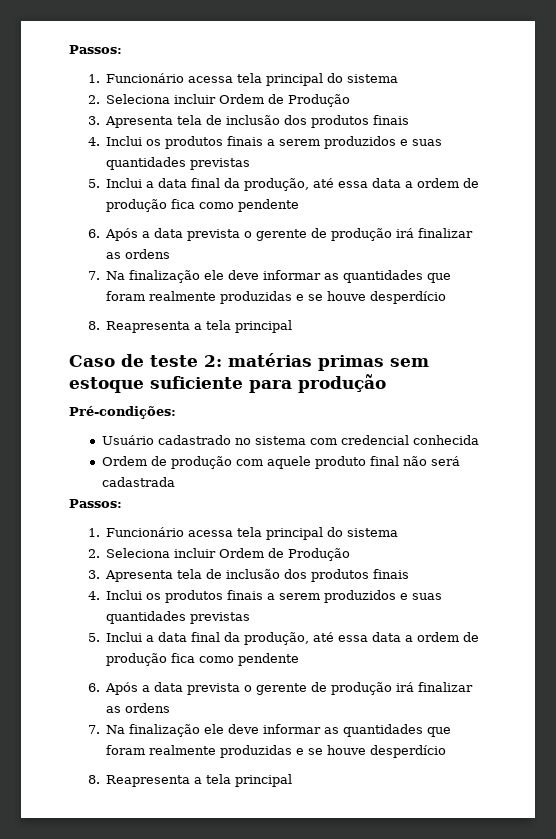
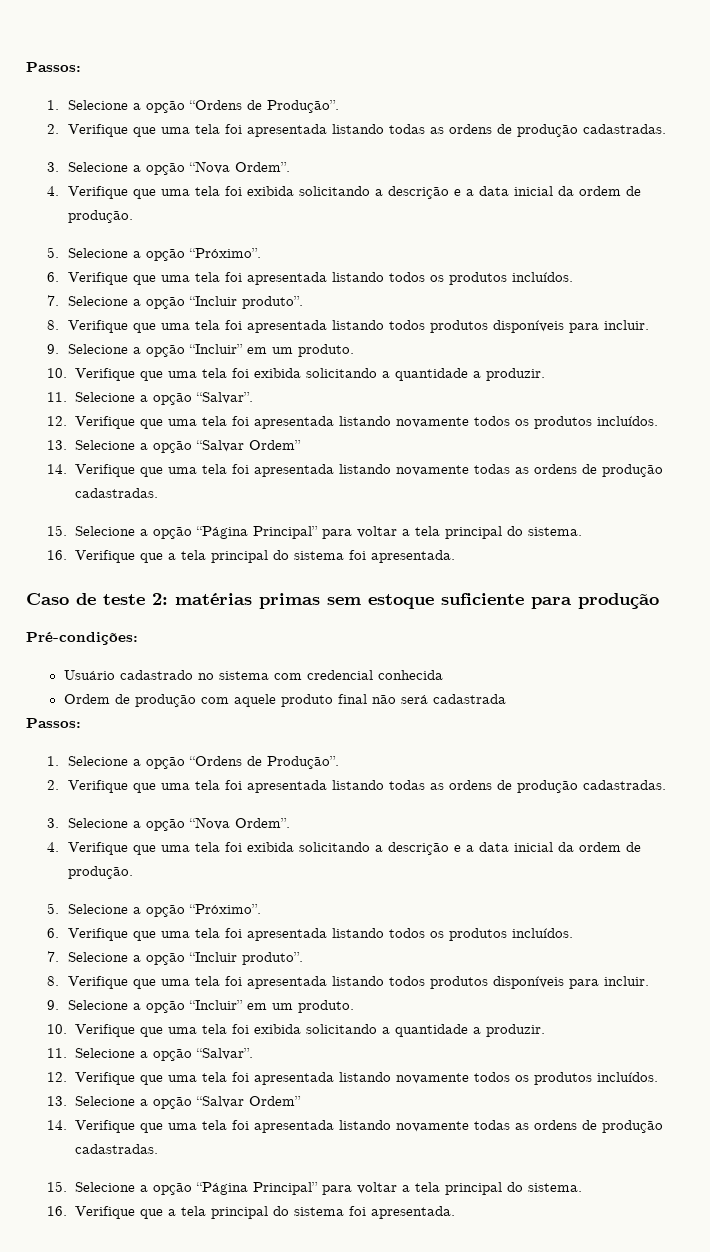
[69,45,122,54] [87,73,399,86] [87,94,351,107] [87,115,410,128] [87,136,443,149] [106,157,251,170] [87,178,480,191] [106,199,300,212] [87,228,474,241] [106,249,171,259] [87,270,452,283] [106,291,447,304] [87,320,293,333] Passos: // 1. Funcionário acessa tela principal do sistema // 2. Seleciona incluir Ordem de Produção // 3. Apresenta tela de inclusão dos produtos finais // 4. Inclui os produtos finais a serem produzidos e suas quantidades previstas // 5. Inclui a data final da produção, até essa data a ordem de produção fica como pendente // 6. Após a data prevista o gerente de produção irá finalizar as ordens // 7. Na finalização ele deve informar as quantidades que foram realmente produzidas e se houve desperdício // 8. Reapresenta a tela principal -> [26,62,81,72] [47,100,340,113] [47,124,667,137] [47,161,291,175] [47,186,642,199] [68,210,134,223] [47,247,262,261] [47,272,574,285] [47,295,304,309] [47,320,650,333] [47,344,355,357] [47,368,545,381] [47,392,253,405] [47,416,658,429] [47,440,301,453] [47,464,663,477] [74,488,158,498] [47,525,582,539] [47,550,455,563] Passos: // 1. Selecione a opção “Ordens de Produção”. // 2. Verifique que uma tela foi apresentada listando todas as ordens de produção cadastradas. // 3. Selecione a opção “Nova Ordem”. // 4. Verifique que uma tela foi exibida solicitando a descrição e a data inicial da ordem de produção. // 5. Selecione a opção “Próximo”. // 6. Verifique que uma tela foi apresentada listando todos os produtos incluídos. // 7. Selecione a opção “Incluir produto”. // 8. Verifique que uma tela foi apresentada listando todos produtos disponíveis para incluir. // 9. Selecione a opção “Incluir” em um produto. // 10. Verifique que uma tela foi exibida solicitando a quantidade a produzir. // 11. Selecione a opção “Salvar”. // 12. Verifique que uma tela foi apresentada listando novamente todos os produtos incluídos. // 13. Selecione a opção “Salvar Ordem” // 14. Verifique que uma tela foi apresentada listando novamente todas as ordens de produção cadastradas. // 15. Selecione a opção “Página Principal” para voltar a tela principal do sistema. // 16. Verifique que a tela principal do sistema foi apresentada.
[106,527,399,540] [87,548,351,561] [87,569,410,582] [87,590,443,603] [106,611,251,624] [87,632,480,645] [106,653,300,666] [87,682,474,695] [106,703,171,713] [87,724,452,737] [106,745,447,758] [87,774,293,787] Funcionário acessa tela principal do sistema // 2. Seleciona incluir Ordem de Produção // 3. Apresenta tela de inclusão dos produtos finais // 4. Inclui os produtos finais a serem produzidos e suas quantidades previstas // 5. Inclui a data final da produção, até essa data a ordem de produção fica como pendente // 6. Após a data prevista o gerente de produção irá finalizar as ordens // 7. Na finalização ele deve informar as quantidades que foram realmente produzidas e se houve desperdício // 8. Reapresenta a tela principal -> [68,756,340,769] [47,780,667,793] [47,817,291,831] [47,842,642,855] [68,866,134,879] [47,903,262,917] [47,928,574,941] [47,951,304,965] [47,976,650,989] [47,1000,355,1013] [47,1024,545,1037] [47,1048,253,1061] [47,1072,658,1085] [47,1096,301,1109] [47,1120,663,1133] [74,1144,158,1154] [47,1181,582,1195] [47,1206,455,1219] Selecione a opção “Ordens de Produção”. // 2. Verifique que uma tela foi apresentada listando todas as ordens de produção cadastradas. // 3. Selecione a opção “Nova Ordem”. // 4. Verifique que uma tela foi exibida solicitando a descrição e a data inicial da ordem de produção. // 5. Selecione a opção “Próximo”. // 6. Verifique que uma tela foi apresentada listando todos os produtos incluídos. // 7. Selecione a opção “Incluir produto”. // 8. Verifique que uma tela foi apresentada listando todos produtos disponíveis para incluir. // 9. Selecione a opção “Incluir” em um produto. // 10. Verifique que uma tela foi exibida solicitando a quantidade a produzir. // 11. Selecione a opção “Salvar”. // 12. Verifique que uma tela foi apresentada listando novamente todos os produtos incluídos. // 13. Selecione a opção “Salvar Ordem” // 14. Verifique que uma tela foi apresentada listando novamente todas as ordens de produção cadastradas. // 15. Selecione a opção “Página Principal” para voltar a tela principal do sistema. // 16. Verifique que a tela principal do sistema foi apresentada.

